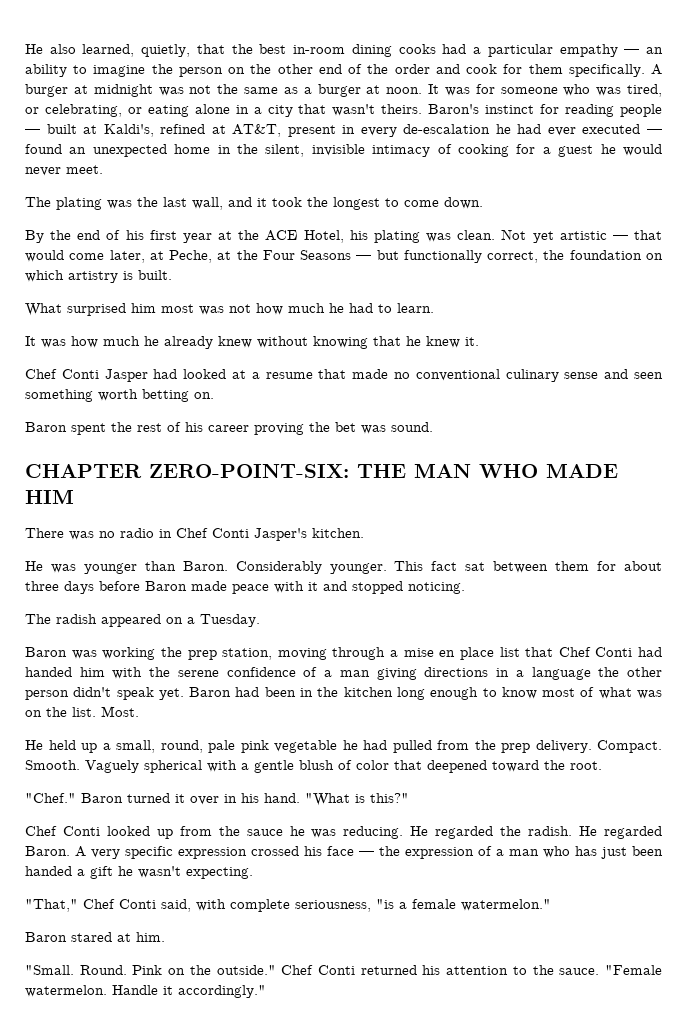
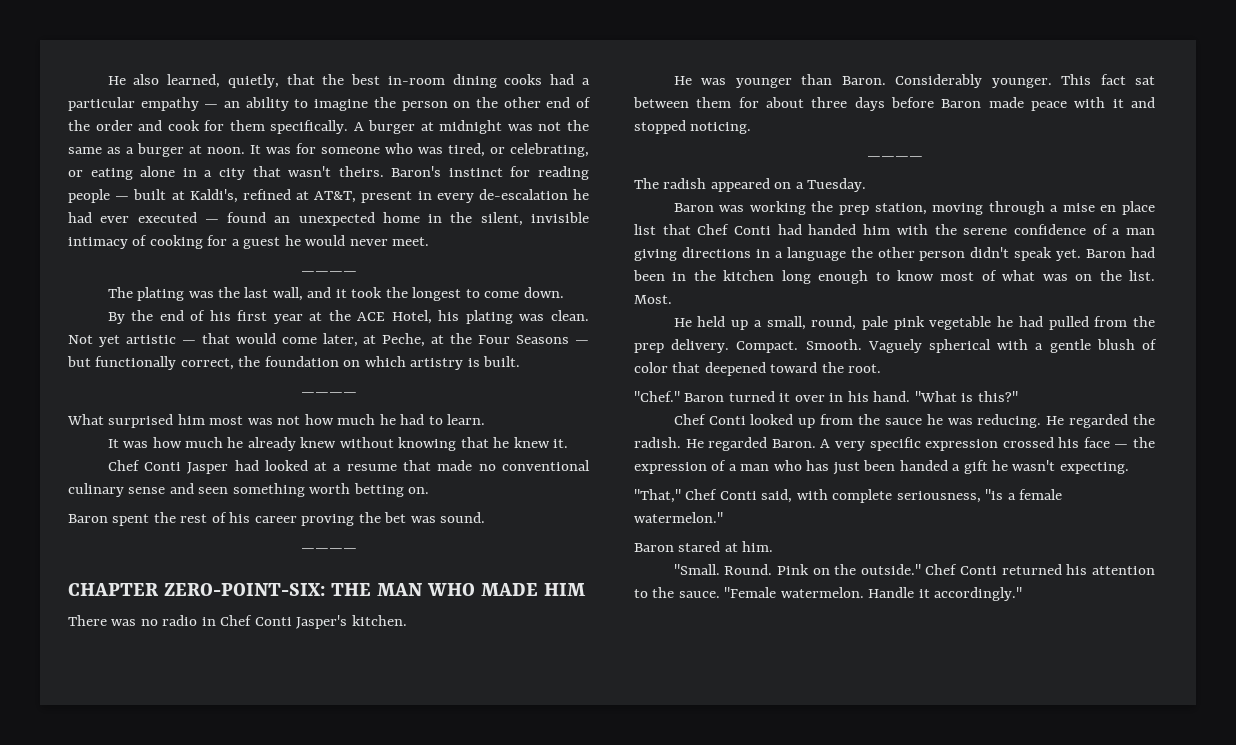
(103, 169) none -> [300,271,357,275] // ————
(172, 275) none -> [300,392,357,396] // ————
(433, 427) none -> [300,548,357,552] // ————
(465, 588) none -> [866,156,923,160] // ————

